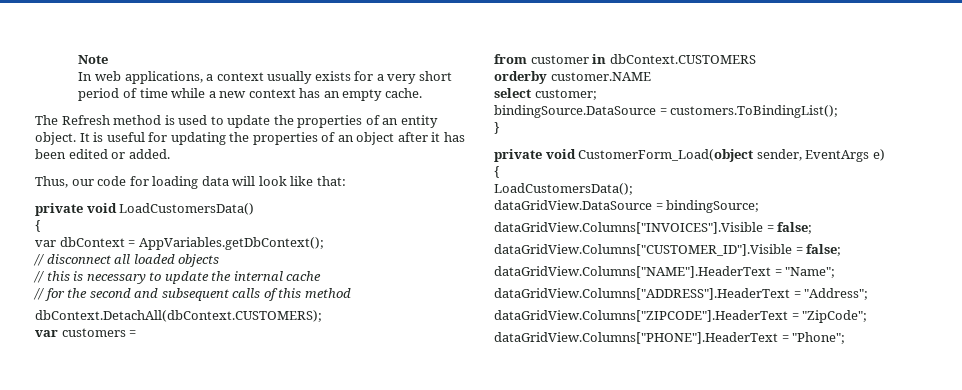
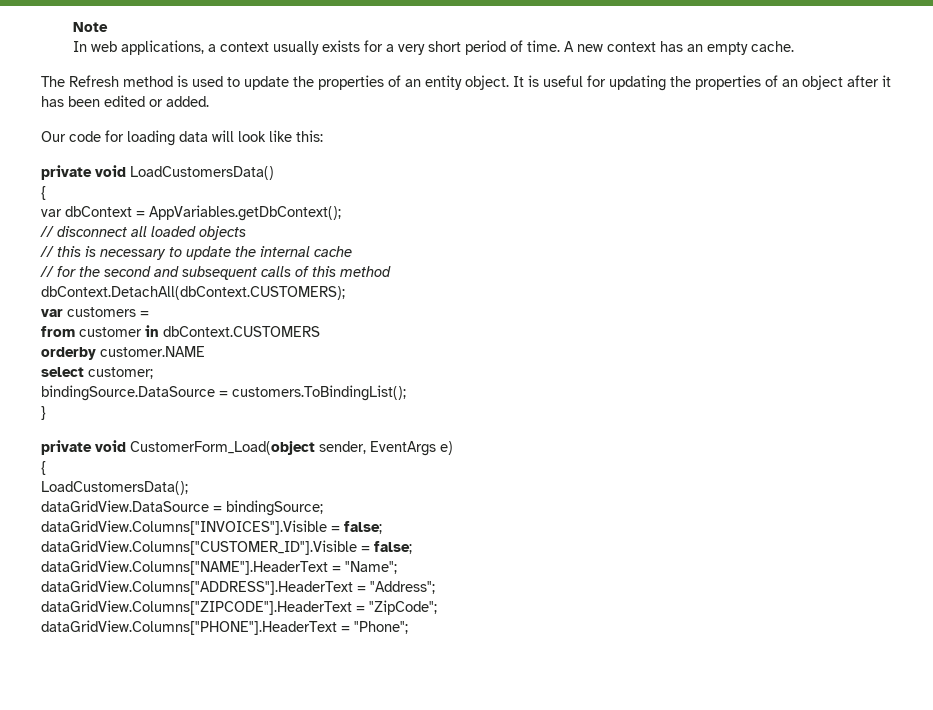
[139,88,216,98] time while a -> [527,40,575,52] time. A
[35,176,94,188] Thus, our -> [41,131,66,142] Our
[316,176,346,186] that: -> [296,130,323,142] this:

